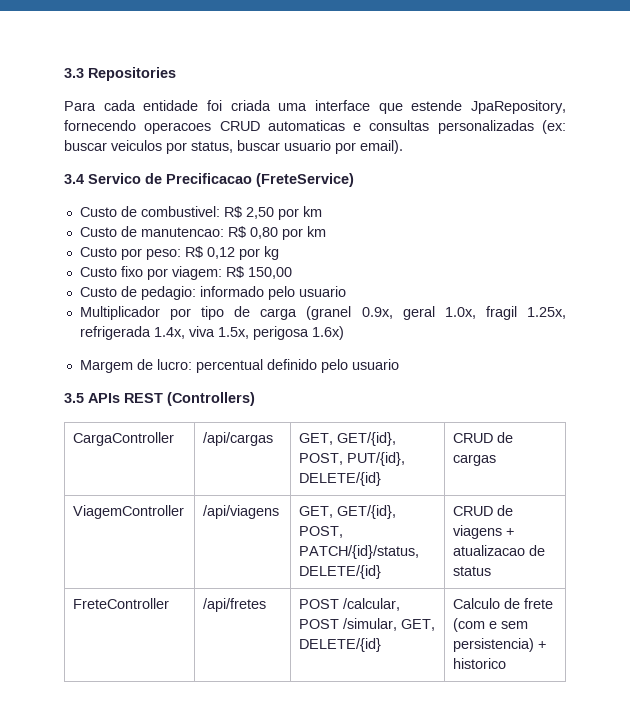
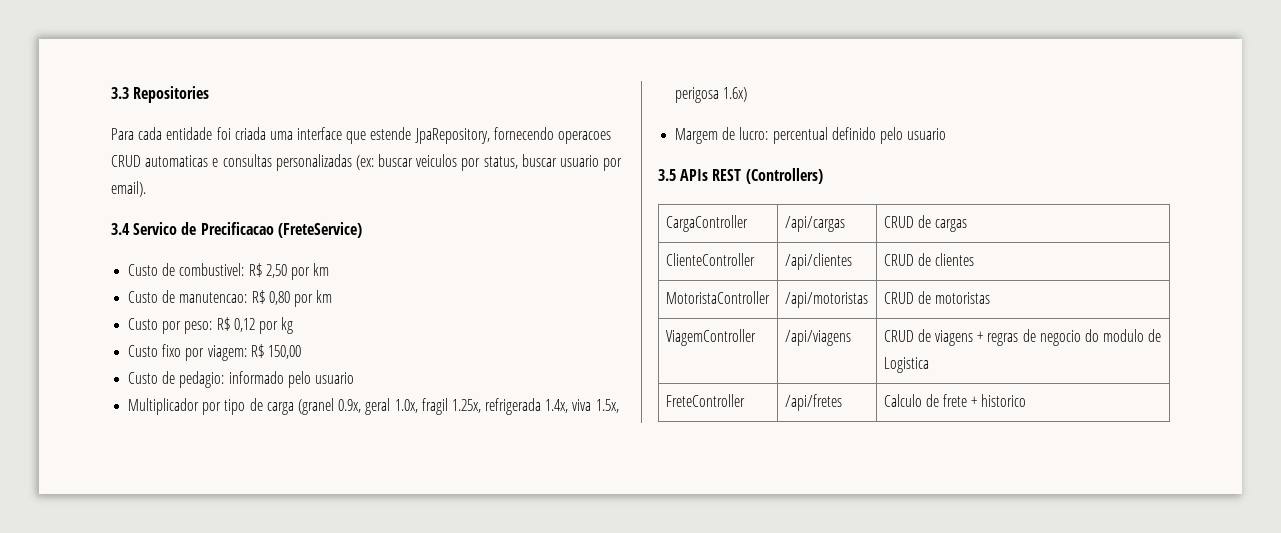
[299,432,397,446] [299,452,406,466] [299,472,382,486] [453,432,514,443] [453,454,497,466] [73,505,185,519] [203,505,280,519] [299,505,397,519] [299,526,344,538] [299,545,420,559] [299,565,382,579] [453,505,514,516] [453,525,515,539] [453,545,546,556] [453,566,492,576] [73,598,170,609] [203,598,267,612] [299,598,401,611] [299,618,436,631] [299,638,382,652] GET, GET/{id}, POST, PUT/{id}, DELETE/{id} | CRUD de cargas // ViagemController | /api/viagens | GET, GET/{id}, POST, PATCH/{id}/status, DELETE/{id} | CRUD de viagens + atualizacao de status // FreteController | /api/fretes | POST /calcular, POST /simular, GET, DELETE/{id} -> [883,215,968,232] [665,253,755,266] [784,253,852,270] [883,253,975,266] [665,291,770,304] [784,292,868,308] [883,291,991,304] [665,329,756,346] [784,330,851,346] [883,329,1162,346] [883,357,929,373] [665,394,745,407] [784,394,842,411] CRUD de cargas // ClienteController | /api/clientes | CRUD de clientes // MotoristaController | /api/motoristas | CRUD de motoristas // ViagemController | /api/viagens | CRUD de viagens + regras de negocio do modulo de Logistica // FreteController | /api/fretes
[453,618,529,632] [453,638,535,652] (com e sem persistencia) -> (968, 400) none

